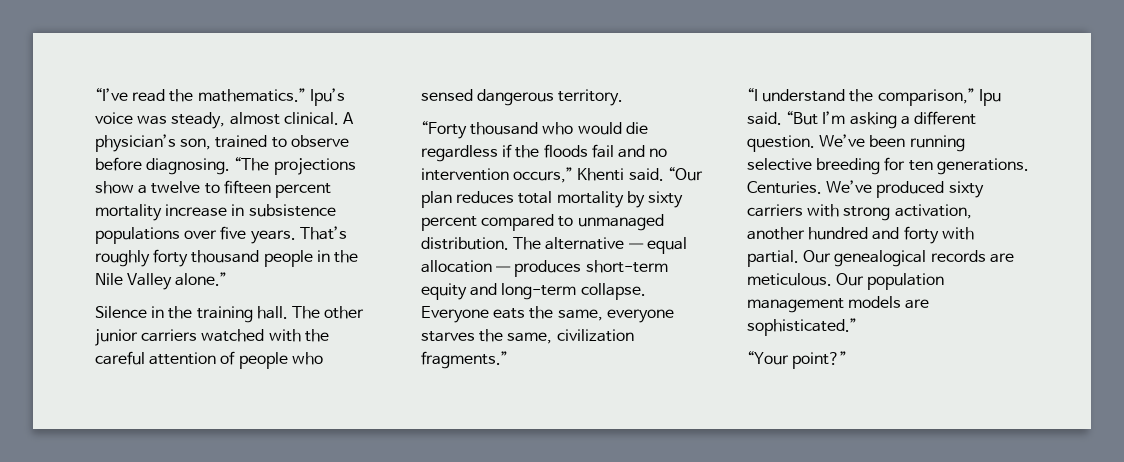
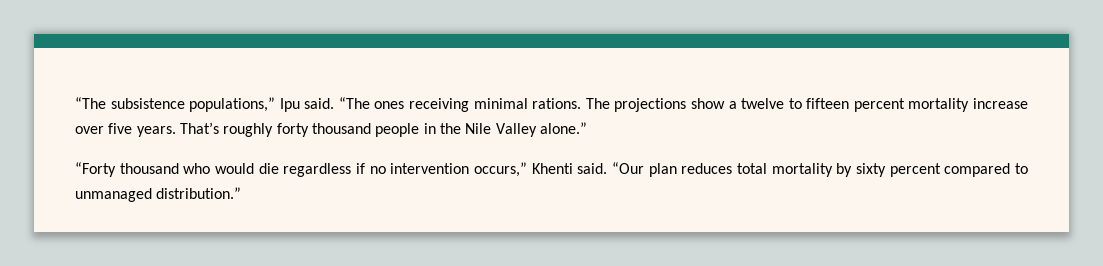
[95,88,345,106] [95,112,354,129] [95,134,349,152] [95,157,270,175] “I’ve read the mathematics.” Ipu’s voice was steady, almost clinical. A physician’s son, trained to observe before diagnosing. “The -> [75,97,610,112] “The subsistence populations,” Ipu said. “The ones receiving minimal rations. The
[231,204,336,217] [95,227,180,244] in subsistence populations -> (1028, 103) none
[95,306,365,323] [95,329,329,346] [95,351,323,369] [421,89,624,106] // Silence in the training hall. The other junior carriers watched with the careful attention of people who sensed dangerous territory. -> (587, 128) none
[515,144,645,158] the floods fail and -> (365, 168) none
[421,237,687,254] [421,260,668,277] [421,283,646,300] [421,306,674,323] [421,329,634,344] [421,351,508,369] [747,88,1001,106] [747,111,976,129] [747,134,965,152] [747,157,1029,175] [747,180,984,198] [747,204,972,221] [747,226,974,244] [747,250,1014,267] [747,273,945,290] [747,296,930,313] [747,318,857,336] [747,351,848,369] distribution. The alternative — equal allocation — produces short-term equity and long-term collapse. Everyone eats the same, everyone starves the same, civilization fragments.” // “I understand the comparison,” Ipu said. “But I’m asking a different question. We’ve been running selective breeding for ten generations. Centuries. We’ve produced sixty carriers with strong activation, another hundred and forty with partial. Our genealogical records are meticulous. Our population management models are sophisticated.” // “Your point?” -> [156,187,242,199] distribution.”

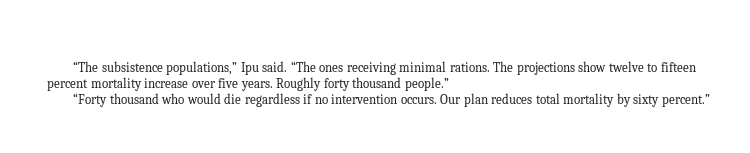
[728,101,737,109] a -> (607, 66) none
[179,122,587,137] That’s roughly forty thousand people in the Nile Valley alone.” -> [276,77,449,91] Roughly forty thousand people.”
[474,162,644,177] occurs,” Khenti said. “Our -> [400,94,462,104] occurs. Our
[889,163,1028,177] [75,187,242,202] percent compared to unmanaged distribution.” -> [661,94,710,107] percent.”

